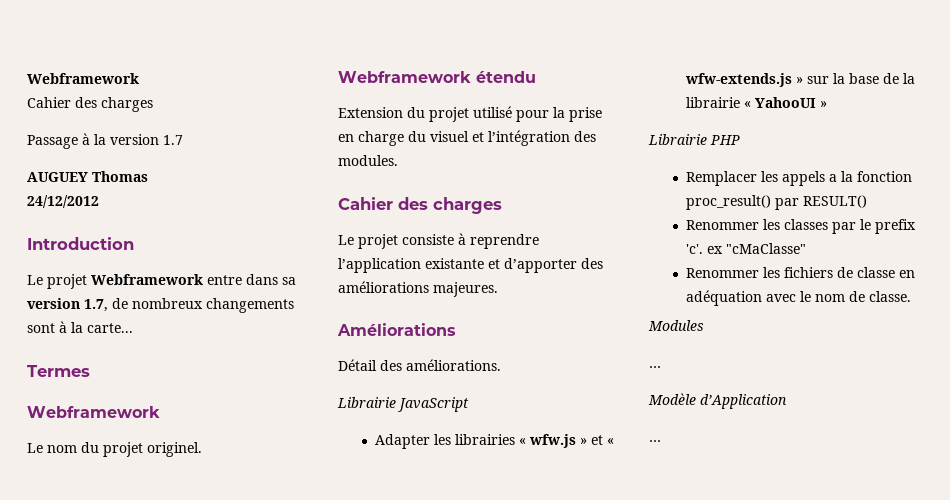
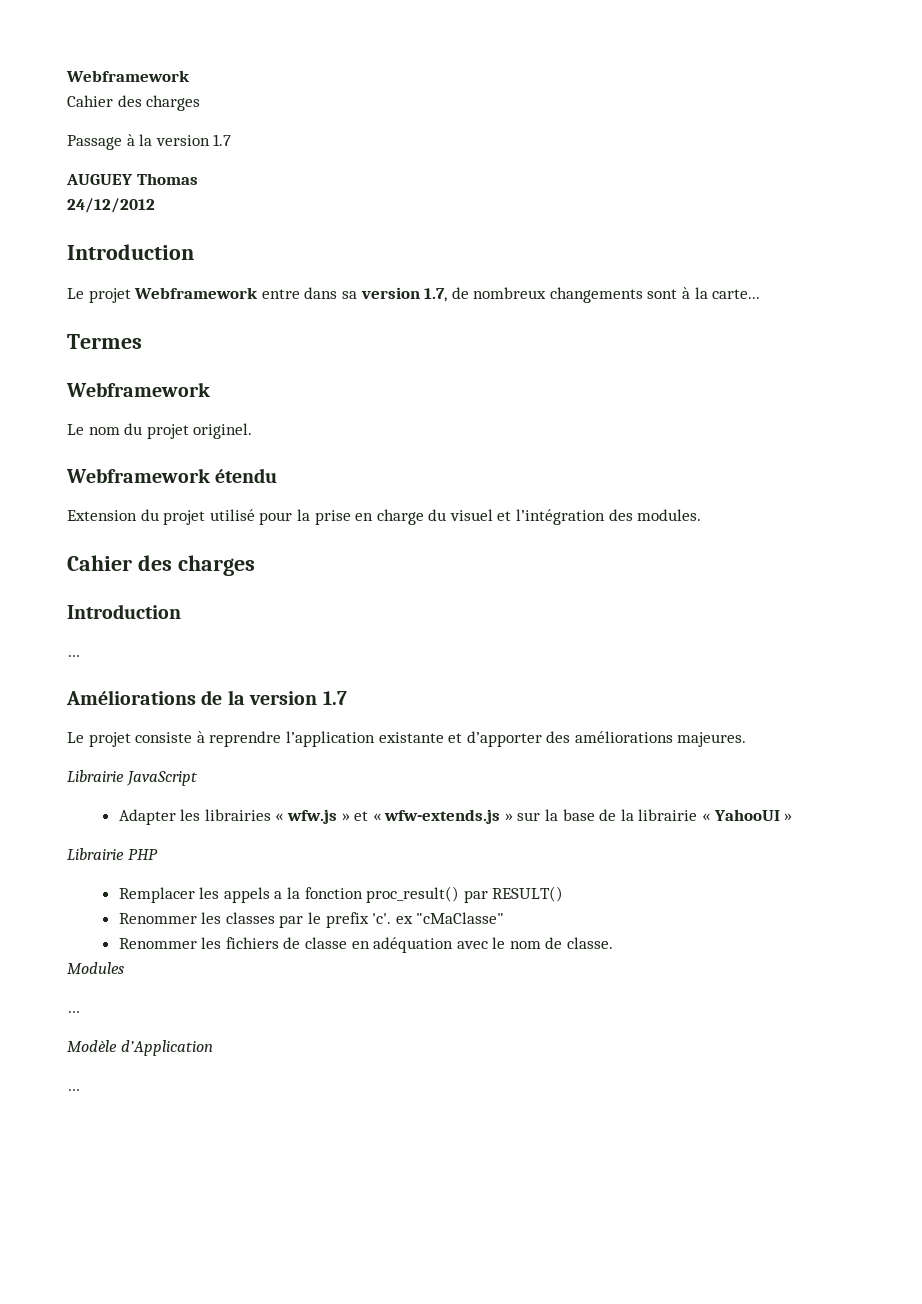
(502, 205) none -> [67,604,181,619] [67,655,80,657] [66,690,347,705] // Introduction // … // Améliorations de la version 1.7
[337,323,456,336] [338,359,501,371] // Améliorations // Détail des améliorations. -> (747, 739) none

